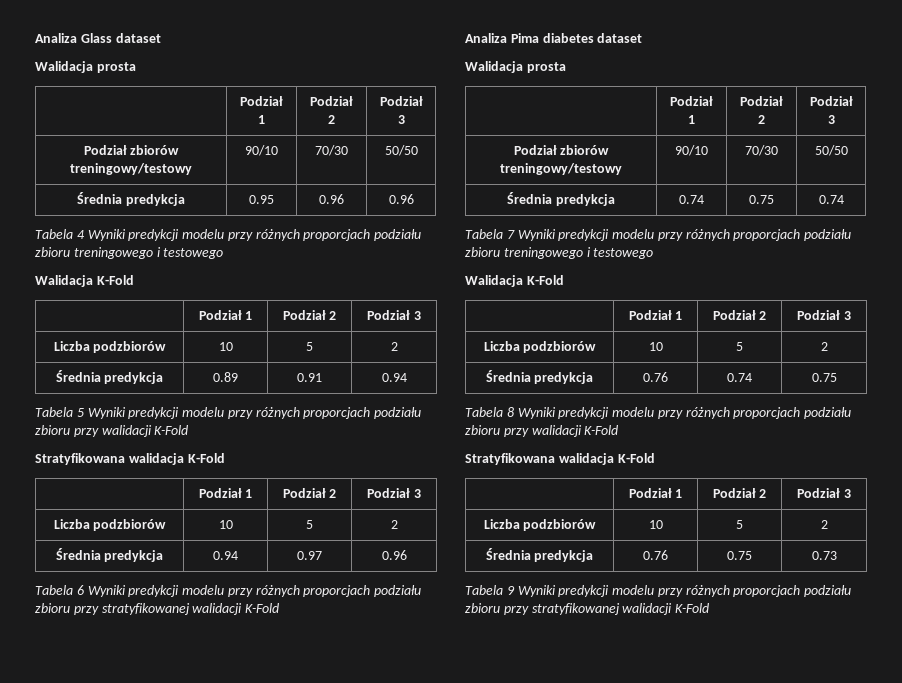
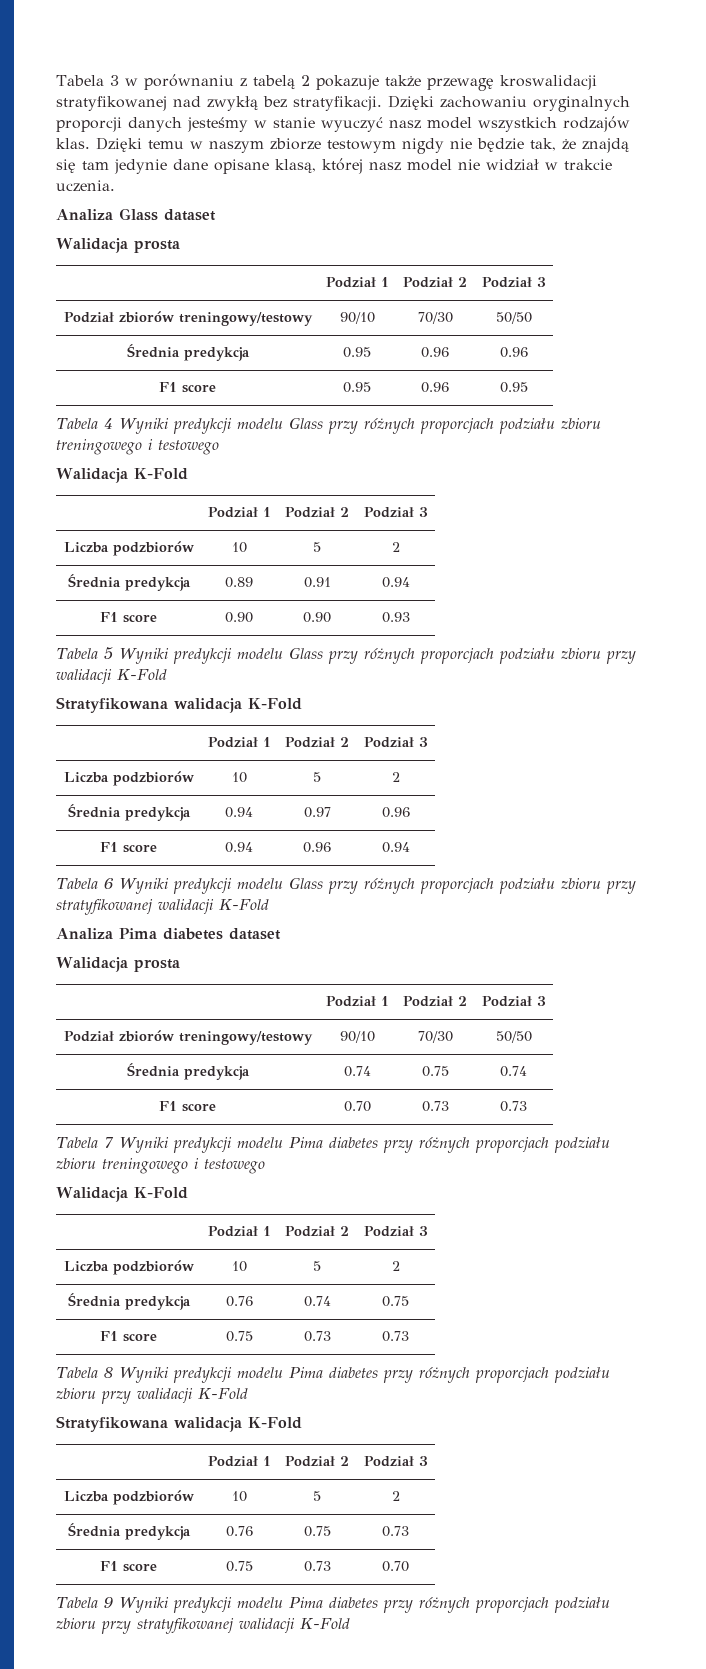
(35, 38) none -> [56,74,597,91] [56,95,630,112] [56,116,630,132] [56,137,629,154] [56,158,612,174] [56,180,115,192] Tabela 3 w porównaniu z tabelą 2 pokazuje także przewagę kroswalidacji stratyfikowanej nad zwykłą bez stratyfikacji. Dzięki zachowaniu oryginalnych proporcji danych jesteśmy w stanie wyuczyć nasz model wszystkich rodzajów klas. Dzięki temu w naszym zbiorze testowym nigdy nie będzie tak, że znajdą się tam jedynie dane opisane klasą, której nasz model nie widział w trakcie uczenia. //
(414, 199) none -> [159,382,216,393] [343,382,371,393] [421,382,449,393] [499,382,528,393] // F1 score | 0.95 | 0.96 | 0.95
(225, 234) none -> [288,417,323,429] Glass
(407, 377) none -> [100,612,157,623] [225,612,253,623] [303,612,331,623] [381,612,410,623] // F1 score | 0.90 | 0.90 | 0.93
(225, 412) none -> [288,647,323,659] Glass
(407, 555) none -> [100,842,157,853] [225,842,253,853] [303,842,331,853] [381,842,410,853] // F1 score | 0.94 | 0.96 | 0.94
(225, 590) none -> [288,877,323,889] Glass
(844, 199) none -> [159,1101,216,1112] [343,1101,371,1112] [421,1101,449,1112] [500,1101,527,1112] // F1 score | 0.70 | 0.73 | 0.73
(655, 234) none -> [288,1137,378,1148] Pima diabetes
(837, 377) none -> [100,1331,157,1342] [225,1331,253,1342] [303,1331,331,1342] [382,1331,409,1342] // F1 score | 0.75 | 0.73 | 0.73
(655, 412) none -> [288,1367,378,1378] Pima diabetes
(837, 555) none -> [100,1561,157,1572] [225,1561,253,1572] [303,1561,331,1572] [382,1561,409,1572] // F1 score | 0.75 | 0.73 | 0.70
(655, 590) none -> [288,1597,378,1608] Pima diabetes

